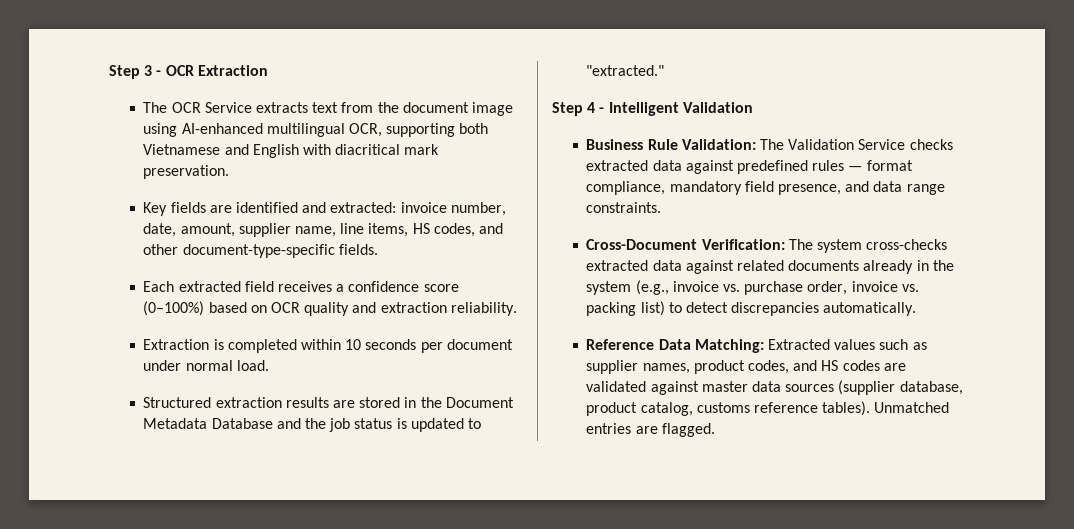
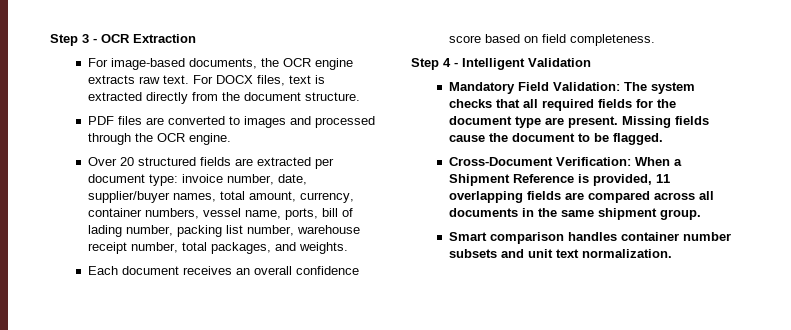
[143,102,513,116] [143,123,489,137] [143,144,440,158] [143,165,230,179] [143,202,506,216] [143,223,503,237] [143,244,378,258] [143,281,345,292] The OCR Service extracts text from the document image using AI-enhanced multilingual OCR, supporting both Vietnamese and English with diacritical mark preservation. // Key fields are identified and extracted: invoice number, date, amount, supplier name, line items, HS codes, and other document-type-specific fields. // Each extracted field receives a -> [87,58,353,70] [87,75,325,86] [87,92,360,104] [87,116,375,128] [87,133,231,145] [87,157,334,169] [87,174,307,186] [87,191,354,203] [87,208,353,220] [87,225,360,237] [87,242,348,254] [87,266,292,275] For image-based documents, the OCR engine extracts raw text. For DOCX files, text is extracted directly from the document structure. // PDF files are converted to images and processed through the OCR engine. // Over 20 structured fields are extracted per document type: invoice number, date, supplier/buyer names, total amount, currency, container numbers, vessel name, ports, bill of lading number, packing list number, warehouse receipt number, total packages, and weights. // Each document receives an overall
[143,301,205,316] (0–100%) -> (481, 39) none
[271,302,517,316] [143,339,513,353] [143,360,269,371] [143,397,514,408] [143,418,481,432] [586,65,665,76] OCR quality and extraction reliability. // Extraction is completed within 10 seconds per document under normal load. // Structured extraction results are stored in the Document Metadata Database and the job status is updated to "extracted." -> [541,34,655,46] field completeness.
[586,139,953,150] [586,160,913,174] [586,181,945,195] [586,202,662,213] [586,239,948,253] [586,260,954,274] [586,280,919,295] [586,301,917,316] [586,339,927,353] [586,360,906,374] [586,380,963,395] [586,401,950,416] [586,423,715,437] Business Rule Validation: The Validation Service checks extracted data against predefined rules — format compliance, mandatory field presence, and data range constraints. // Cross-Document Verification: The system cross-checks extracted data against related documents already in the system (e.g., invoice vs. purchase order, invoice vs. packing list) to detect discrepancies automatically. // Reference Data Matching: Extracted values such as supplier names, product codes, and HS codes are validated against master data sources (supplier database, product catalog, customs reference tables). Unmatched entries are flagged. -> [448,82,695,94] [448,99,676,111] [448,116,709,128] [448,133,663,145] [448,157,682,166] [448,174,670,186] [448,191,714,203] [448,208,701,220] [448,232,731,244] [448,249,672,258] Mandatory Field Validation: The system checks that all required fields for the document type are present. Missing fields cause the document to be flagged. // Cross-Document Verification: When a Shipment Reference is provided, 11 overlapping fields are compared across all documents in the same shipment group. // Smart comparison handles container number subsets and unit text normalization.

